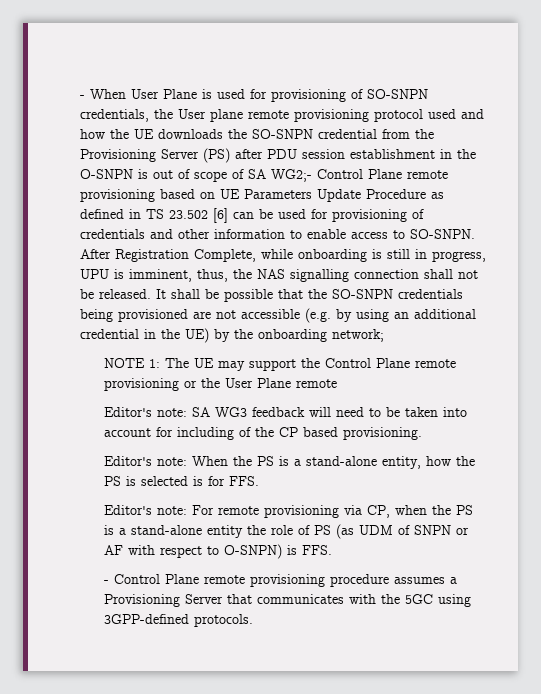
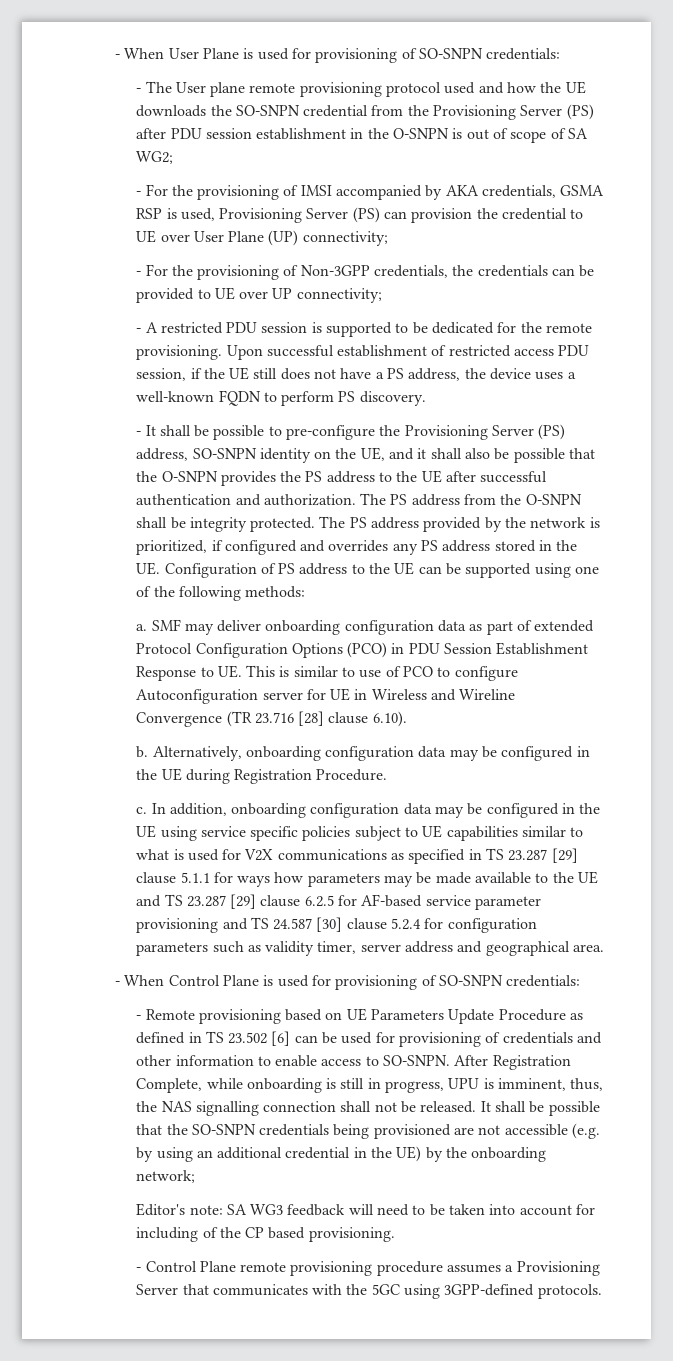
[79,109,173,122] credentials, the -> [486,48,561,60] [136,81,172,93] credentials: // - The
[270,169,448,182] WG2;- Control Plane remote -> [136,151,174,164] [136,184,605,200] [136,207,584,223] [136,230,388,246] [136,264,595,280] [136,287,382,303] [136,322,593,337] [136,345,590,360] [136,367,576,381] [136,390,426,406] [136,424,566,440] [136,447,596,463] [136,470,548,486] [136,493,582,506] [136,516,600,532] [136,540,578,555] [136,562,600,578] [136,586,306,601] [136,619,595,635] [136,642,589,658] [136,665,518,681] [136,688,516,704] [136,711,407,727] [136,746,590,761] [136,768,388,784] [136,803,601,818] [136,825,584,841] [136,848,578,864] [136,871,599,887] [136,894,542,910] [136,917,537,933] [136,941,605,956] [115,975,581,990] [136,1009,195,1020] WG2; // - For the provisioning of IMSI accompanied by AKA credentials, GSMA RSP is used, Provisioning Server (PS) can provision the credential to UE over User Plane (UP) connectivity; // - For the provisioning of Non-3GPP credentials, the credentials can be provided to UE over UP connectivity; // - A restricted PDU session is supported to be dedicated for the remote provisioning. Upon successful establishment of restricted access PDU session, if the UE still does not have a PS address, the device uses a well-known FQDN to perform PS discovery. // - It shall be possible to pre-configure the Provisioning Server (PS) address, SO-SNPN identity on the UE, and it shall also be possible that the O-SNPN provides the PS address to the UE after successful authentication and authorization. The PS address from the O-SNPN shall be integrity protected. The PS address provided by the network is prioritized, if configured and overrides any PS address stored in the UE. Configuration of PS address to the UE can be supported using one of the following methods: // a. SMF may deliver onboarding configuration data as part of extended Protocol Configuration Options (PCO) in PDU Session Establishment Response to UE. This is similar to use of PCO to configure Autoconfiguration server for UE in Wireless and Wireline Convergence (TR 23.716 [28] clause 6.10). // b. Alternatively, onboarding configuration data may be configured in the UE during Registration Procedure. // c. In addition, onboarding configuration data may be configured in the UE using service specific policies subject to UE capabilities similar to what is used for V2X communications as specified in TS 23.287 [29] clause 5.1.1 for ways how parameters may be made available to the UE and TS 23.287 [29] clause 6.2.5 for AF-based service parameter provisioning and TS 24.587 [30] clause 5.2.4 for configuration parameters such as validity timer, server address and geographical area. // - When Control Plane is used for provisioning of SO-SNPN credentials: // - Remote
[104,358,457,371] [104,378,338,391] // NOTE 1: The UE may support the Control Plane remote provisioning or the User Plane remote -> (196, 1176) none
[104,456,476,469] [104,476,260,486] [104,505,474,518] [104,524,470,539] [104,544,333,559] // Editor's note: When the PS is a stand-alone entity, how the PS is selected is for FFS. // Editor's note: For remote provisioning via CP, when the PS is a stand-alone entity the role of PS (as UDM of SNPN or AF with respect to O-SNPN) is FFS. -> (395, 1234) none

